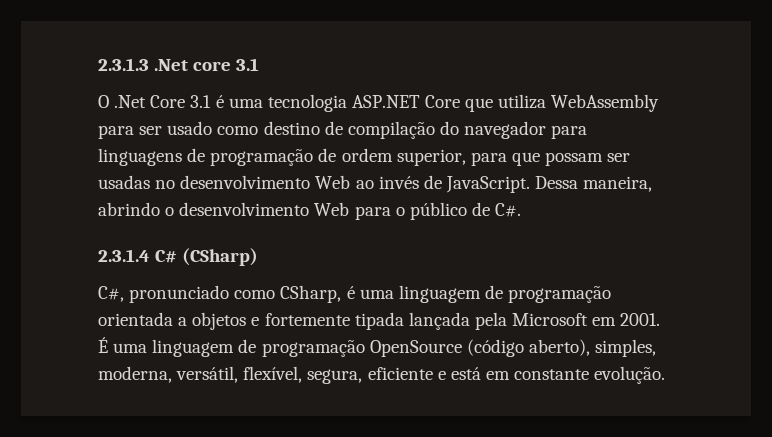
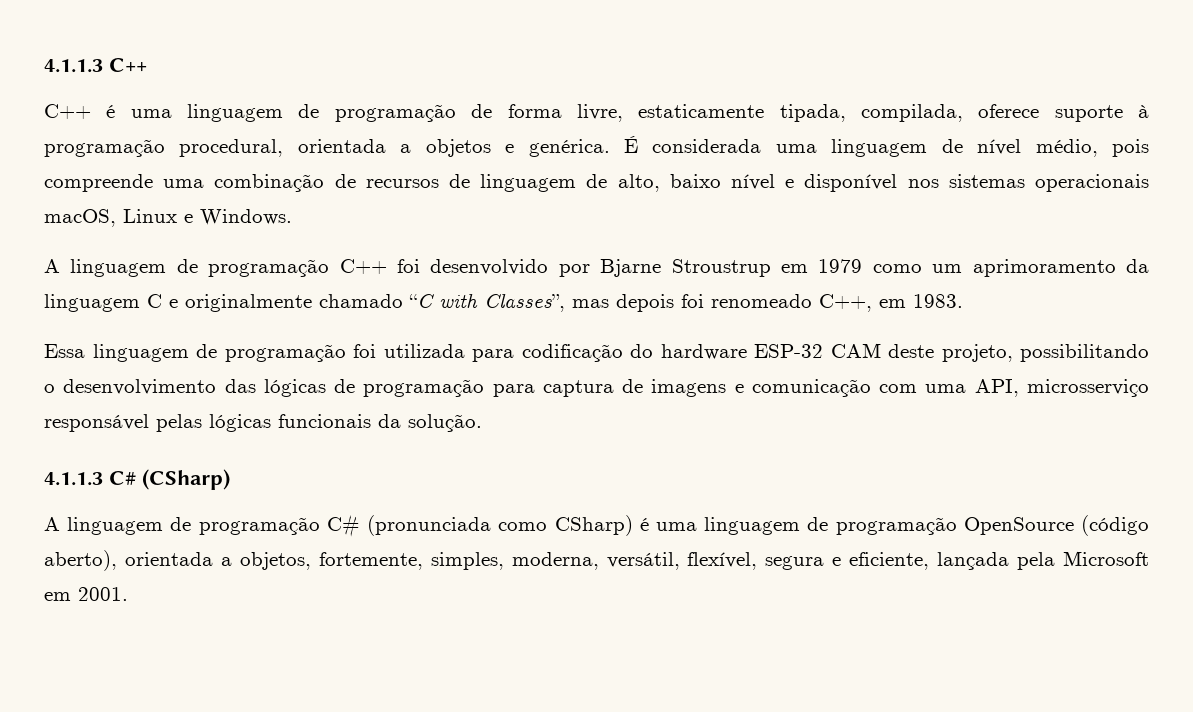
[98,58,260,71] [98,94,660,112] [98,121,588,139] [98,148,631,166] [98,175,653,193] [98,202,522,220] [98,248,259,266] [98,285,612,303] [98,312,661,330] [98,337,108,353] 2.3.1.3 .Net core 3.1 // O .Net Core 3.1 é uma tecnologia ASP.NET Core que utiliza WebAssembly para ser usado como destino de compilação do navegador para linguagens de programação de ordem superior, para que possam ser usadas no desenvolvimento Web ao invés de JavaScript. Dessa maneira, abrindo o desenvolvimento Web para o público de C#. // 2.3.1.4 C# (CSharp) // C#, pronunciado como CSharp, é uma linguagem de programação orientada a objetos e fortemente tipada lançada pela Microsoft em 2001. É -> [44,58,147,73] [44,104,1150,122] [44,136,1150,157] [44,174,1150,192] [44,209,292,227] [44,259,1149,277] [44,293,963,312] [44,343,1149,362] [44,379,1149,397] [44,414,482,432] [44,469,230,490] [44,514,649,537] 4.1.1.3 C++ // C++ é uma linguagem de programação de forma livre, estaticamente tipada, compilada, oferece suporte à programação procedural, orientada a objetos e genérica. É considerada uma linguagem de nível médio, pois compreende uma combinação de recursos de linguagem de alto, baixo nível e disponível nos sistemas operacionais macOS, Linux e Windows. // A linguagem de programação C++ foi desenvolvido por Bjarne Stroustrup em 1979 como um aprimoramento da linguagem C e originalmente chamado “C with Classes”, mas depois foi renomeado C++, em 1983. // Essa linguagem de programação foi utilizada para codificação do hardware ESP-32 CAM deste projeto, possibilitando o desenvolvimento das lógicas de programação para captura de imagens e comunicação com uma API, microsserviço responsável pelas lógicas funcionais da solução. // 4.1.1.3 C# (CSharp) // A linguagem de programação C# (pronunciada como CSharp) é
[595,339,657,357] [98,366,666,384] simples, moderna, versátil, flexível, segura, eficiente e está em constante evolução. -> [124,551,1150,570] [44,587,128,601] orientada a objetos, fortemente, simples, moderna, versátil, flexível, segura e eficiente, lançada pela Microsoft em 2001.

